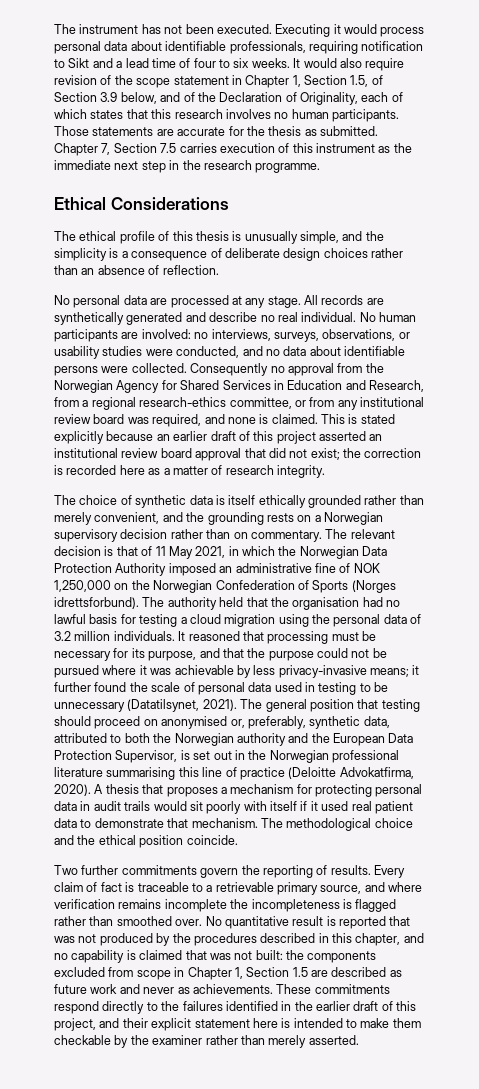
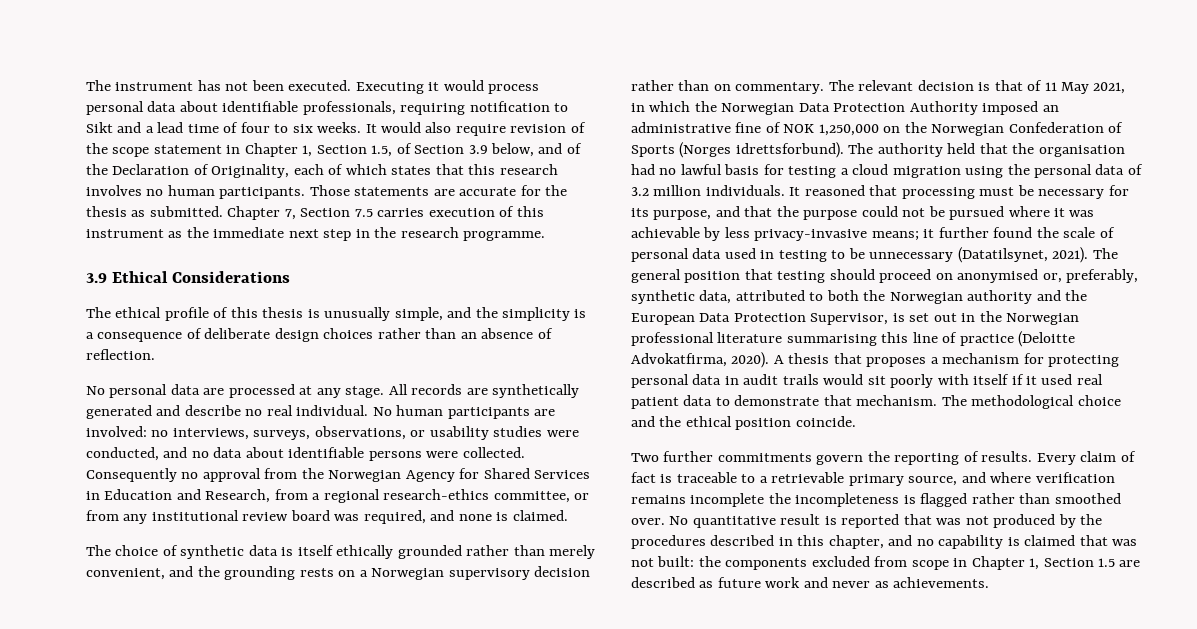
(321, 168) none -> [86,273,107,283] 3.9
[321,414,395,424] [54,431,383,444] [54,448,422,461] [54,465,325,478] This is stated explicitly because an earlier draft of this project asserted an institutional review board approval that did not exist; the correction is recorded here as a matter of research integrity. -> (568, 515) none
[276,984,390,994] [54,1001,417,1014] [54,1018,421,1031] [54,1035,359,1048] These commitments respond directly to the failures identified in the earlier draft of this project, and their explicit statement here is intended to make them checkable by the examiner rather than merely asserted. -> (990, 582) none

